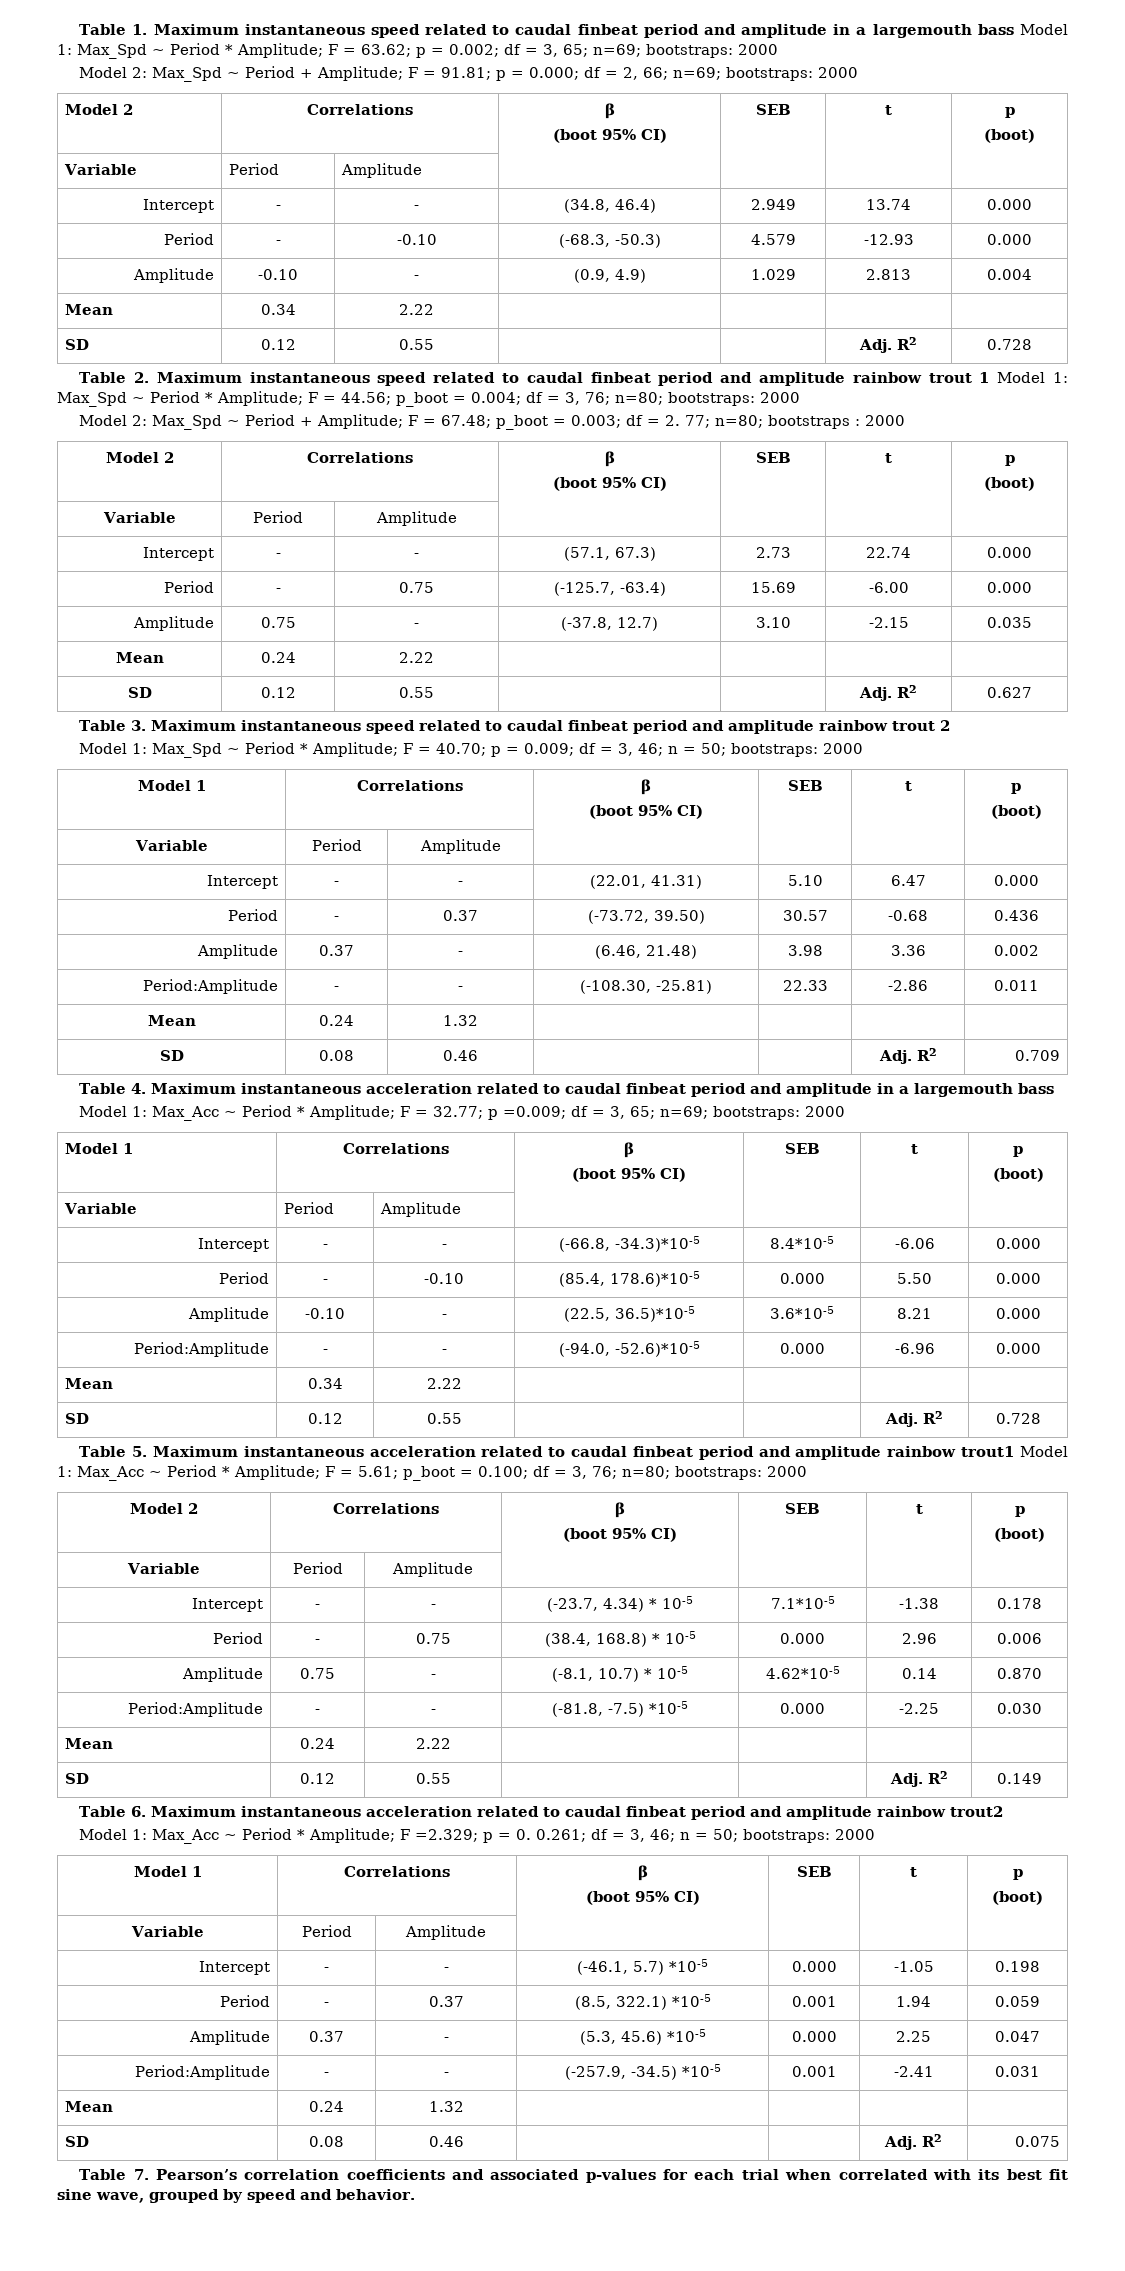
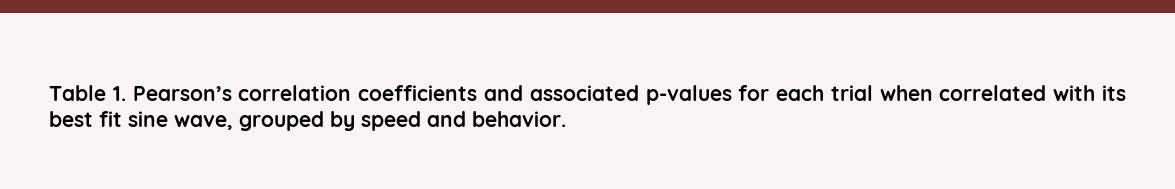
[153,24,1068,38] [57,43,778,59] [79,66,859,82] [65,104,134,115] [307,104,413,115] [604,103,615,119] [552,129,667,143] [755,104,791,115] [885,105,892,115] [1004,107,1015,118] [984,129,1035,143] [64,164,138,175] [229,163,280,175] [341,163,423,178] [142,199,214,213] [275,205,281,210] [414,205,419,210] [563,199,656,213] [750,199,796,210] [866,199,911,210] [987,199,1032,210] [163,233,214,245] [275,240,281,245] [396,234,437,245] [558,234,661,248] [750,234,796,245] [863,234,914,245] [987,234,1032,245] [132,268,214,283] [258,269,298,280] [414,275,419,280] [573,269,646,283] [750,269,796,280] [866,269,911,280] [987,269,1032,280] [65,304,114,315] [260,304,296,315] [399,304,434,315] [65,339,90,350] [260,339,296,350] [399,339,434,350] [859,337,917,353] [987,339,1032,350] [79,372,1068,386] [57,391,800,407] [79,414,906,430] [105,452,174,463] [307,452,413,463] [604,451,615,467] [552,477,667,491] [755,452,791,463] [885,453,892,463] [1004,455,1015,466] [984,477,1035,491] [102,512,176,523] [253,511,303,523] [375,511,457,526] [142,547,214,561] [275,553,281,558] [414,553,419,558] [563,547,656,561] [755,547,791,558] [866,547,911,558] [987,547,1032,558] [163,581,214,593] [275,588,281,593] [399,582,434,593] [553,582,666,596] [750,582,796,593] [868,582,909,593] [987,582,1032,593] [132,616,214,631] [260,617,296,628] [414,623,419,628] [561,617,658,631] [755,617,791,628] [868,617,909,628] [987,617,1032,628] [115,652,164,663] [260,652,296,663] [399,652,434,663] [127,687,152,698] [260,687,296,698] [399,687,434,698] [859,685,917,701] [987,687,1032,698] [79,720,951,734] [79,742,864,758] [137,780,206,791] [356,780,463,791] [641,779,651,795] [589,805,704,819] [787,780,823,791] [904,781,912,791] [1011,783,1021,794] [990,805,1042,819] [134,840,208,851] [311,839,362,851] [419,839,501,854] [206,875,278,889] [334,881,339,886] [458,881,463,886] [590,875,702,889] [787,875,823,886] [890,875,926,886] [993,875,1039,886] [227,909,278,921] [334,916,339,921] [443,910,478,921] [587,910,705,924] [782,910,828,921] [888,910,928,921] [993,910,1039,921] [196,944,278,959] [319,945,354,956] [458,951,463,956] [595,945,697,959] [787,945,823,956] [890,945,926,956] [993,945,1039,956] [142,979,278,994] [334,986,339,991] [458,986,463,991] [580,980,712,994] [782,980,828,991] [888,980,928,991] [993,980,1039,991] [147,1015,196,1026] [319,1015,354,1026] [443,1015,478,1026] [159,1050,184,1061] [319,1050,354,1061] [443,1050,478,1061] [878,1048,937,1064] [1014,1050,1060,1061] [79,1083,1055,1097] [79,1105,846,1121] [65,1143,134,1154] [342,1143,449,1154] [624,1142,634,1158] [572,1168,687,1182] [784,1143,820,1154] [911,1144,918,1154] [1013,1146,1023,1157] [992,1168,1044,1182] [64,1203,138,1214] [284,1202,335,1214] [380,1202,462,1217] [197,1238,269,1252] [322,1244,328,1249] [441,1244,447,1249] [558,1236,700,1252] [770,1236,834,1249] [894,1238,935,1249] [995,1238,1041,1249] [218,1272,269,1284] [322,1279,328,1284] [424,1273,464,1284] [558,1271,700,1287] [779,1273,825,1284] [897,1273,932,1284] [995,1273,1041,1284] [187,1307,269,1322] [305,1308,345,1319] [441,1314,447,1319] [563,1306,695,1322] [770,1306,834,1319] [897,1308,932,1319] [995,1308,1041,1319] [133,1342,269,1357] [322,1349,328,1354] [441,1349,447,1354] [558,1341,700,1357] [779,1343,825,1354] [894,1343,935,1354] [995,1343,1041,1354] [65,1378,114,1389] [307,1378,343,1389] [426,1378,462,1389] [65,1413,90,1424] [307,1413,343,1424] [426,1413,462,1424] [885,1411,943,1427] [995,1413,1041,1424] [79,1446,1068,1460] [57,1465,807,1481] [130,1503,198,1514] [333,1503,439,1514] [615,1502,625,1518] [563,1528,678,1542] [785,1503,820,1514] [915,1504,923,1514] [1014,1506,1025,1517] [994,1528,1045,1542] [127,1563,201,1574] [292,1562,343,1574] [392,1562,473,1577] [191,1598,263,1612] [315,1604,320,1609] [430,1604,436,1609] [547,1596,694,1612] [770,1596,835,1609] [899,1598,939,1609] [997,1598,1042,1609] [212,1632,263,1644] [315,1639,320,1644] [415,1633,451,1644] [544,1631,696,1647] [780,1633,825,1644] [901,1633,937,1644] [997,1633,1042,1644] [181,1667,263,1682] [300,1668,335,1679] [430,1674,436,1679] [552,1666,689,1682] [765,1666,840,1679] [901,1668,937,1679] [997,1668,1042,1679] [127,1702,263,1717] [315,1709,320,1714] [430,1709,436,1714] [552,1701,689,1717] [780,1703,825,1714] [899,1703,939,1714] [997,1703,1042,1714] [65,1738,114,1749] [300,1738,335,1749] [415,1738,451,1749] [65,1773,90,1784] [300,1773,335,1784] [415,1773,451,1784] [889,1771,948,1787] [997,1773,1042,1784] [79,1806,1004,1820] [79,1828,876,1844] [133,1866,202,1877] [344,1866,450,1877] [637,1865,648,1881] [585,1891,700,1905] [796,1866,832,1877] [910,1867,917,1877] [1012,1869,1023,1880] [992,1891,1043,1905] [130,1926,204,1937] [301,1925,352,1937] [405,1925,486,1940] [198,1961,270,1975] [324,1967,329,1972] [443,1967,449,1972] [577,1959,709,1975] [791,1961,837,1972] [893,1961,934,1972] [995,1961,1040,1972] [219,1995,270,2007] [324,2002,329,2007] [428,1996,464,2007] [574,1994,711,2010] [791,1996,837,2007] [896,1996,931,2007] [995,1996,1040,2007] [188,2030,270,2045] [309,2031,344,2042] [443,2037,449,2042] [579,2029,706,2045] [791,2031,837,2042] [896,2031,931,2042] [995,2031,1040,2042] [134,2065,270,2080] [324,2072,329,2077] [443,2072,449,2077] [564,2064,721,2080] [791,2066,837,2077] [893,2066,934,2077] [995,2066,1040,2077] [65,2101,114,2112] [309,2101,344,2112] [428,2101,464,2112] [65,2136,90,2147] [309,2136,344,2147] [428,2136,464,2147] [884,2134,942,2150] [1014,2136,1060,2147] [79,2169,149,2180] Maximum instantaneous speed related to caudal finbeat period and amplitude in a largemouth bass Model 1: Max_Spd ~ Period * Amplitude; F = 63.62; p = 0.002; df = 3, 65; n=69; bootstraps: 2000 // Model 2: Max_Spd ~ Period + Amplitude; F = 91.81; p = 0.000; df = 2, 66; n=69; bootstraps: 2000 // Model 2 | Correlations | β // (boot 95% CI) | SEB | t | p // (boot) // Variable | Period | Amplitude | | | | // Intercept | - | - | (34.8, 46.4) | 2.949 | 13.74 | 0.000 // Period | - | -0.10 | (-68.3, -50.3) | 4.579 | -12.93 | 0.000 // Amplitude | -0.10 | - | (0.9, 4.9) | 1.029 | 2.813 | 0.004 // Mean | 0.34 | 2.22 | | | | // SD | 0.12 | 0.55 | | | Adj. R2 | 0.728 // Table 2. Maximum instantaneous speed related to caudal finbeat period and amplitude rainbow trout 1 Model 1: Max_Spd ~ Period * Amplitude; F = 44.56; p_boot = 0.004; df = 3, 76; n=80; bootstraps: 2000 // Model 2: Max_Spd ~ Period + Amplitude; F = 67.48; p_boot = 0.003; df = 2. 77; n=80; bootstraps : 2000 // Model 2 | Correlations | β // (boot 95% CI) | SEB | t | p // (boot) // Variable | Period | Amplitude | | | | // Intercept | - | - | (57.1, 67.3) | 2.73 | 22.74 | 0.000 // Period | - | 0.75 | (-125.7, -63.4) | 15.69 | -6.00 | 0.000 // Amplitude | 0.75 | - | (-37.8, 12.7) | 3.10 | -2.15 | 0.035 // Mean | 0.24 | 2.22 | | | | // SD | 0.12 | 0.55 | | | Adj. R2 | 0.627 // Table 3. Maximum instantaneous speed related to caudal finbeat period and amplitude rainbow trout 2 // Model 1: Max_Spd ~ Period * Amplitude; F = 40.70; p = 0.009; df = 3, 46; n = 50; bootstraps: 2000 // Model 1 | Correlations | β // (boot 95% CI) | SEB | t | p // (boot) // Variable | Period | Amplitude | | | | // Intercept | - | - | (22.01, 41.31) | 5.10 | 6.47 | 0.000 // Period | - | 0.37 | (-73.72, 39.50) | 30.57 | -0.68 | 0.436 // Amplitude | 0.37 | - | (6.46, 21.48) | 3.98 | 3.36 | 0.002 // Period:Amplitude | - | - | (-108.30, -25.81) | 22.33 | -2.86 | 0.011 // Mean | 0.24 | 1.32 | | | | // SD | 0.08 | 0.46 | | | Adj. R2 | 0.709 // Table 4. Maximum instantaneous acceleration related to caudal finbeat period and amplitude in a largemouth bass // Model 1: Max_Acc ~ Period * Amplitude; F = 32.77; p =0.009; df = 3, 65; n=69; bootstraps: 2000 // Model 1 | Correlations | β // (boot 95% CI) | SEB | t | p // (boot) // Variable | Period | Amplitude | | | | // Intercept | - | - | (-66.8, -34.3)*10-5 | 8.4*10-5 | -6.06 | 0.000 // Period | - | -0.10 | (85.4, 178.6)*10-5 | 0.000 | 5.50 | 0.000 // Amplitude | -0.10 | - | (22.5, 36.5)*10-5 | 3.6*10-5 | 8.21 | 0.000 // Period:Amplitude | - | - | (-94.0, -52.6)*10-5 | 0.000 | -6.96 | 0.000 // Mean | 0.34 | 2.22 | | | | // SD | 0.12 | 0.55 | | | Adj. R2 | 0.728 // Table 5. Maximum instantaneous acceleration related to caudal finbeat period and amplitude rainbow trout1 Model 1: Max_Acc ~ Period * Amplitude; F = 5.61; p_boot = 0.100; df = 3, 76; n=80; bootstraps: 2000 // Model 2 | Correlations | β // (boot 95% CI) | SEB | t | p // (boot) // Variable | Period | Amplitude | | | | // Intercept | - | - | (-23.7, 4.34) * 10-5 | 7.1*10-5 | -1.38 | 0.178 // Period | - | 0.75 | (38.4, 168.8) * 10-5 | 0.000 | 2.96 | 0.006 // Amplitude | 0.75 | - | (-8.1, 10.7) * 10-5 | 4.62*10-5 | 0.14 | 0.870 // Period:Amplitude | - | - | (-81.8, -7.5) *10-5 | 0.000 | -2.25 | 0.030 // Mean | 0.24 | 2.22 | | | | // SD | 0.12 | 0.55 | | | Adj. R2 | 0.149 // Table 6. Maximum instantaneous acceleration related to caudal finbeat period and amplitude rainbow trout2 // Model 1: Max_Acc ~ Period * Amplitude; F =2.329; p = 0. 0.261; df = 3, 46; n = 50; bootstraps: 2000 // Model 1 | Correlations | β // (boot 95% CI) | SEB | t | p // (boot) // Variable | Period | Amplitude | | | | // Intercept | - | - | (-46.1, 5.7) *10-5 | 0.000 | -1.05 | 0.198 // Period | - | 0.37 | (8.5, 322.1) *10-5 | 0.001 | 1.94 | 0.059 // Amplitude | 0.37 | - | (5.3, 45.6) *10-5 | 0.000 | 2.25 | 0.047 // Period:Amplitude | - | - | (-257.9, -34.5) *10-5 | 0.001 | -2.41 | 0.031 // Mean | 0.24 | 1.32 | | | | // SD | 0.08 | 0.46 | | | Adj. R2 | 0.075 // Table 7. -> (126, 93) none

